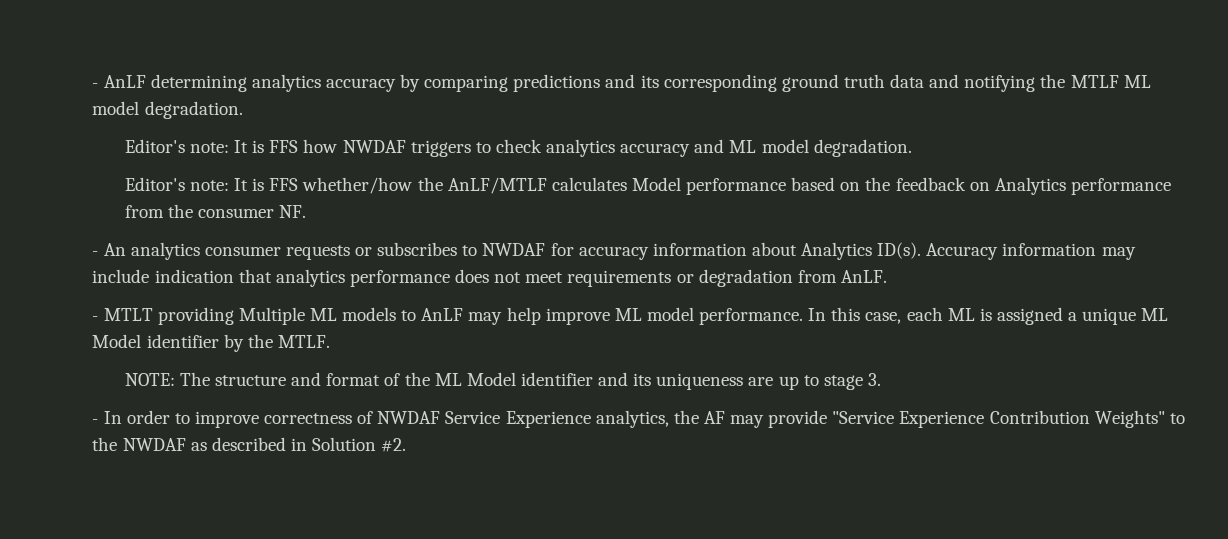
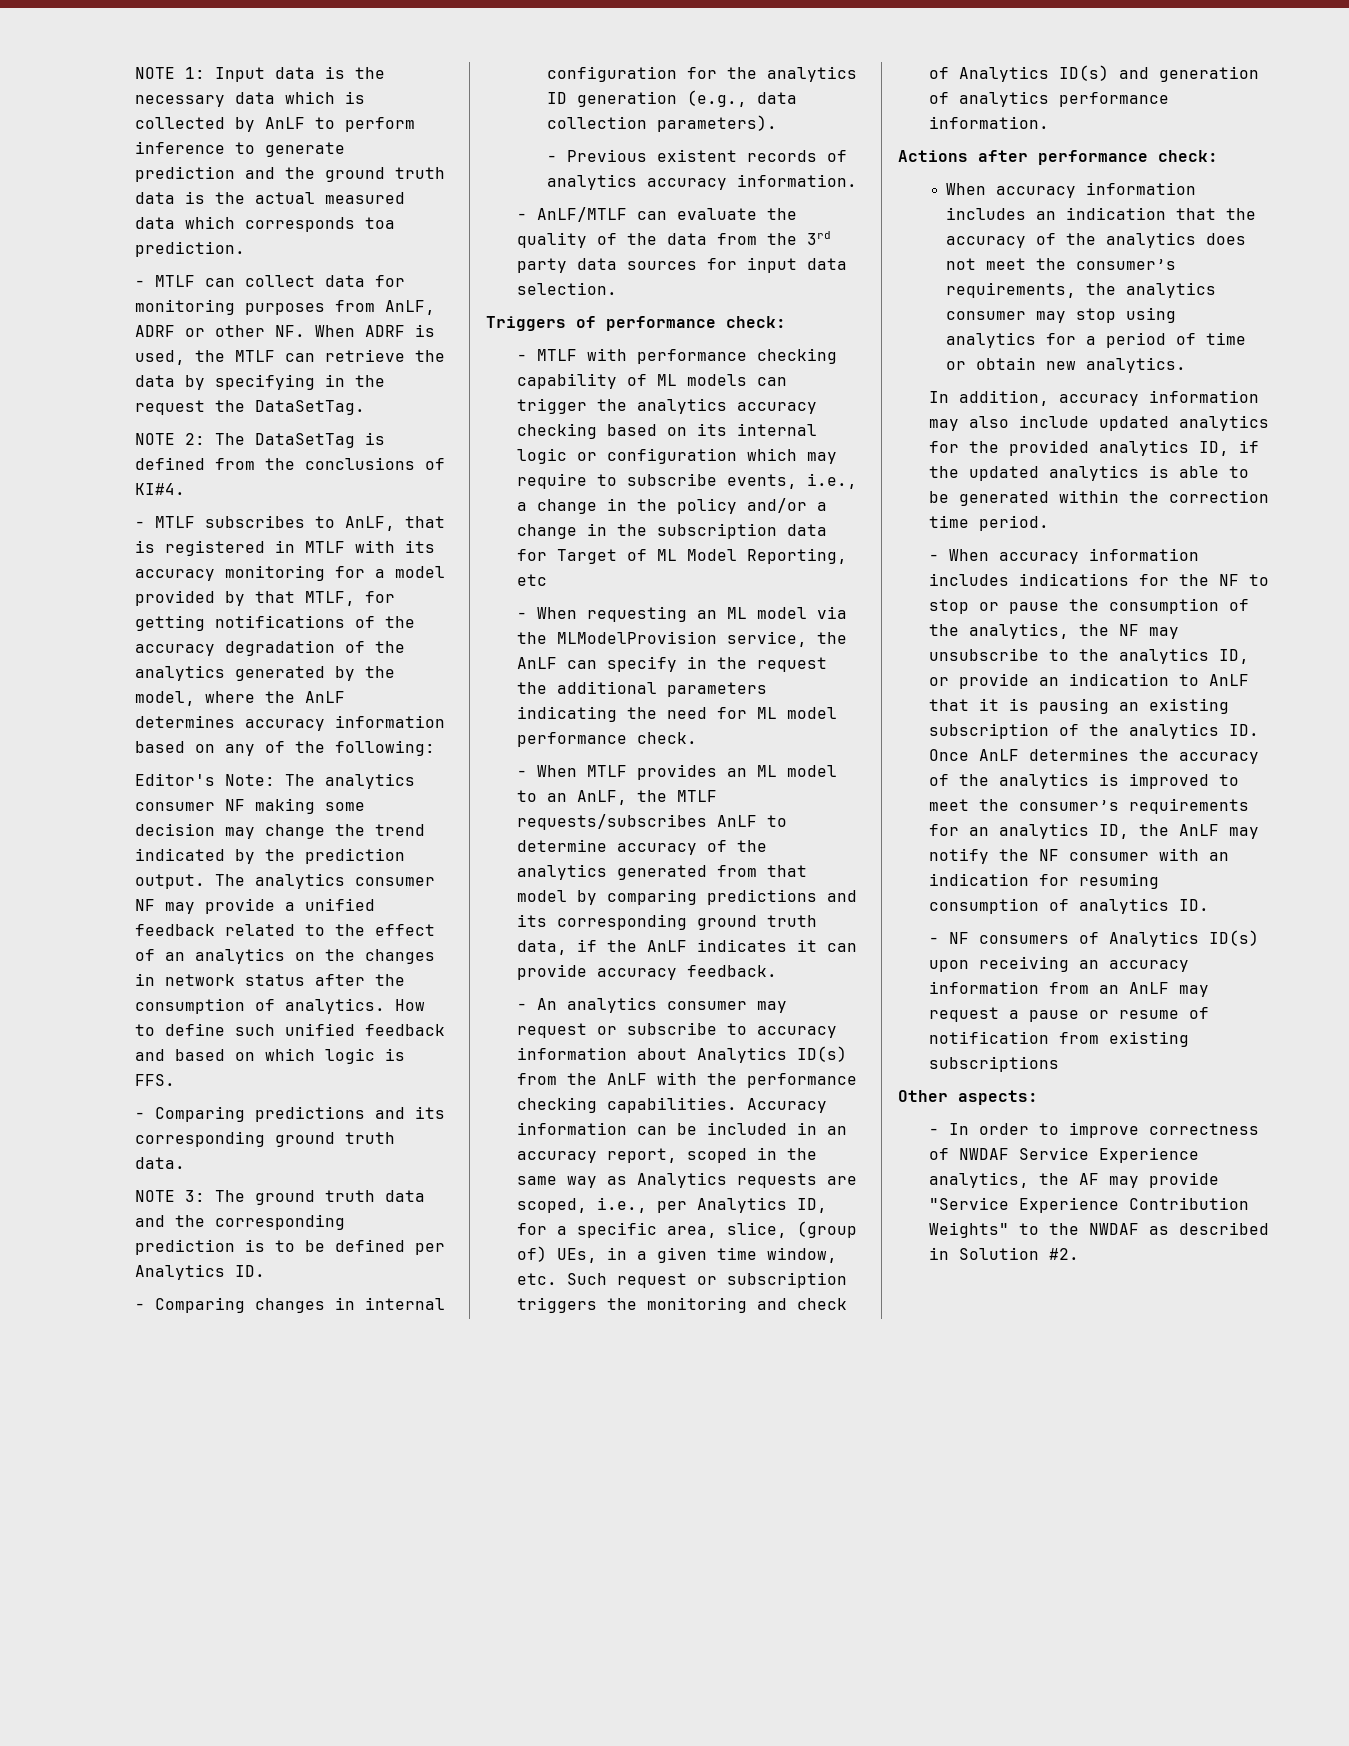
[92,74,396,92] - AnLF determining analytics accuracy -> [135,66,386,82] [135,91,366,107] [135,117,416,132] [135,141,346,157] [135,166,446,182] [135,191,406,204] [135,216,396,232] [135,241,246,257] [135,275,406,287] [135,299,436,315] [135,324,436,337] [135,349,446,365] [135,374,386,390] [135,400,366,415] [135,432,386,448] [135,457,446,470] [135,483,186,495] [135,515,446,531] [135,540,436,556] [135,565,446,581] [135,590,396,606] [135,615,416,631] [135,640,406,656] [135,665,396,681] [135,691,346,706] [135,715,446,731] [135,740,436,756] [135,773,416,789] [135,798,366,814] [135,823,426,839] [135,848,406,864] [135,873,436,889] [135,898,376,914] [135,924,436,936] [135,948,436,964] [135,973,406,986] [135,998,426,1014] [135,1023,446,1036] [135,1048,406,1064] [135,1074,176,1086] [135,1106,446,1122] [135,1131,396,1147] [135,1157,186,1169] [135,1190,426,1205] [135,1214,346,1230] [135,1239,446,1255] [135,1264,266,1280] [135,1297,446,1313] [547,66,858,82] [547,90,798,107] [547,115,778,132] [547,149,848,162] [547,174,858,190] [516,207,797,222] [516,231,831,248] [516,257,847,273] [516,282,617,295] [486,316,786,331] [516,348,837,364] [516,373,787,389] [516,398,817,414] [516,423,817,439] [516,448,837,464] [516,473,857,489] [516,498,827,514] [516,523,827,539] [516,548,847,564] [516,574,547,586] [516,606,847,622] [516,631,847,647] [516,656,827,672] [516,681,767,697] [516,706,837,722] [516,732,697,747] [516,764,837,780] [516,790,717,805] [516,814,787,830] [516,839,767,855] [516,864,807,880] [516,890,567,902] NOTE 1: Input data is the necessary data which is collected by AnLF to perform inference to generate prediction and the ground truth data is the actual measured data which corresponds toa prediction. // - MTLF can collect data for monitoring purposes from AnLF, ADRF or other NF. When ADRF is used, the MTLF can retrieve the data by specifying in the request the DataSetTag. // NOTE 2: The DataSetTag is defined from the conclusions of KI#4. // - MTLF subscribes to AnLF, that is registered in MTLF with its accuracy monitoring for a model provided by that MTLF, for getting notifications of the accuracy degradation of the analytics generated by the model, where the AnLF determines accuracy information based on any of the following: // Editor's Note: The analytics consumer NF making some decision may change the trend indicated by the prediction output. The analytics consumer NF may provide a unified feedback related to the effect of an analytics on the changes in network status after the consumption of analytics. How to define such unified feedback and based on which logic is FFS. // - Comparing predictions and its corresponding ground truth data. // NOTE 3: The ground truth data and the corresponding prediction is to be defined per Analytics ID. // - Comparing changes in internal configuration for the analytics ID generation (e.g., data collection parameters). // - Previous existent records of analytics accuracy information. // - AnLF/MTLF can evaluate the quality of the data from the 3rd party data sources for input data selection. // Triggers of performance check: // - MTLF with performance checking capability of ML models can trigger the analytics accuracy checking based on its internal logic or configuration which may require to subscribe events, i.e., a change in the policy and/or a change in the subscription data for Target of ML Model Reporting, etc // - When requesting an ML model via the MLModelProvision service, the AnLF can specify in the request the additional parameters indicating the need for ML model performance check. // - When MTLF provides an ML model to an AnLF, the MTLF requests/subscribes AnLF to determine accuracy of the analytics generated from that model
[890,74,1151,92] [92,101,243,119] [124,139,912,157] [124,177,1171,195] [124,204,307,218] [92,242,1136,260] [92,269,887,287] [92,307,1169,325] [92,334,330,352] [124,372,881,390] data and notifying the MTLF ML model degradation. // Editor's note: It is FFS how NWDAF triggers to check analytics accuracy and ML model degradation. // Editor's note: It is FFS whether/how the AnLF/MTLF calculates Model performance based on the feedback on Analytics performance from the consumer NF. // - An analytics consumer requests or subscribes to NWDAF for accuracy information about Analytics ID(s). Accuracy information may include indication that analytics performance does not meet requirements or degradation from AnLF. // - MTLT providing Multiple ML models to AnLF may help improve ML model performance. In this case, each ML is assigned a unique ML Model identifier by the MTLF. // NOTE: The structure and format of the ML Model identifier and its uniqueness are up to stage 3. -> [516,939,857,955] [516,964,777,980] [516,997,787,1013] [516,1022,837,1038] [516,1046,847,1063] [516,1072,857,1088] [516,1097,827,1113] [516,1122,847,1135] [516,1147,817,1163] [516,1172,857,1188] [516,1197,827,1213] [516,1221,857,1238] [516,1246,837,1263] [516,1272,847,1288] [516,1297,847,1313] [928,65,1259,82] [928,91,1169,107] [928,116,1049,129] [898,150,1218,165] [946,182,1197,198] [946,207,1257,220] [946,232,1247,248] [946,258,1177,270] [946,282,1217,298] [946,307,1177,323] [946,332,1247,348] [946,357,1187,373] [928,390,1259,406] [928,415,1269,431] [928,440,1259,456] [928,465,1249,481] [928,490,1269,506] [928,515,1049,531] [928,548,1199,564] [928,573,1269,586] [928,598,1249,614] [928,623,1179,639] [928,648,1249,664] [928,673,1249,689] [928,698,1229,714] [928,723,1259,739] [928,748,1259,764] [928,773,1239,789] [928,798,1249,814] [928,823,1259,839] [928,848,1229,864] [928,873,1159,889] [928,898,1209,914] [928,930,1259,947] [928,956,1189,972] [928,981,1209,997] [928,1007,1209,1022] [928,1031,1189,1047] [928,1056,1059,1072] [898,1090,1038,1105] data, if the AnLF indicates it can provide accuracy feedback. // - An analytics consumer may request or subscribe to accuracy information about Analytics ID(s) from the AnLF with the performance checking capabilities. Accuracy information can be included in an accuracy report, scoped in the same way as Analytics requests are scoped, i.e., per Analytics ID, for a specific area, slice, (group of) UEs, in a given time window, etc. Such request or subscription triggers the monitoring and check of Analytics ID(s) and generation of analytics performance information. // Actions after performance check: // When accuracy information includes an indication that the accuracy of the analytics does not meet the consumer’s requirements, the analytics consumer may stop using analytics for a period of time or obtain new analytics. // In addition, accuracy information may also include updated analytics for the provided analytics ID, if the updated analytics is able to be generated within the correction time period. // - When accuracy information includes indications for the NF to stop or pause the consumption of the analytics, the NF may unsubscribe to the analytics ID, or provide an indication to AnLF that it is pausing an existing subscription of the analytics ID. Once AnLF determines the accuracy of the analytics is improved to meet the consumer’s requirements for an analytics ID, the AnLF may notify the NF consumer with an indication for resuming consumption of analytics ID. // - NF consumers of Analytics ID(s) upon receiving an accuracy information from an AnLF may request a pause or resume of notification from existing subscriptions // Other aspects:

